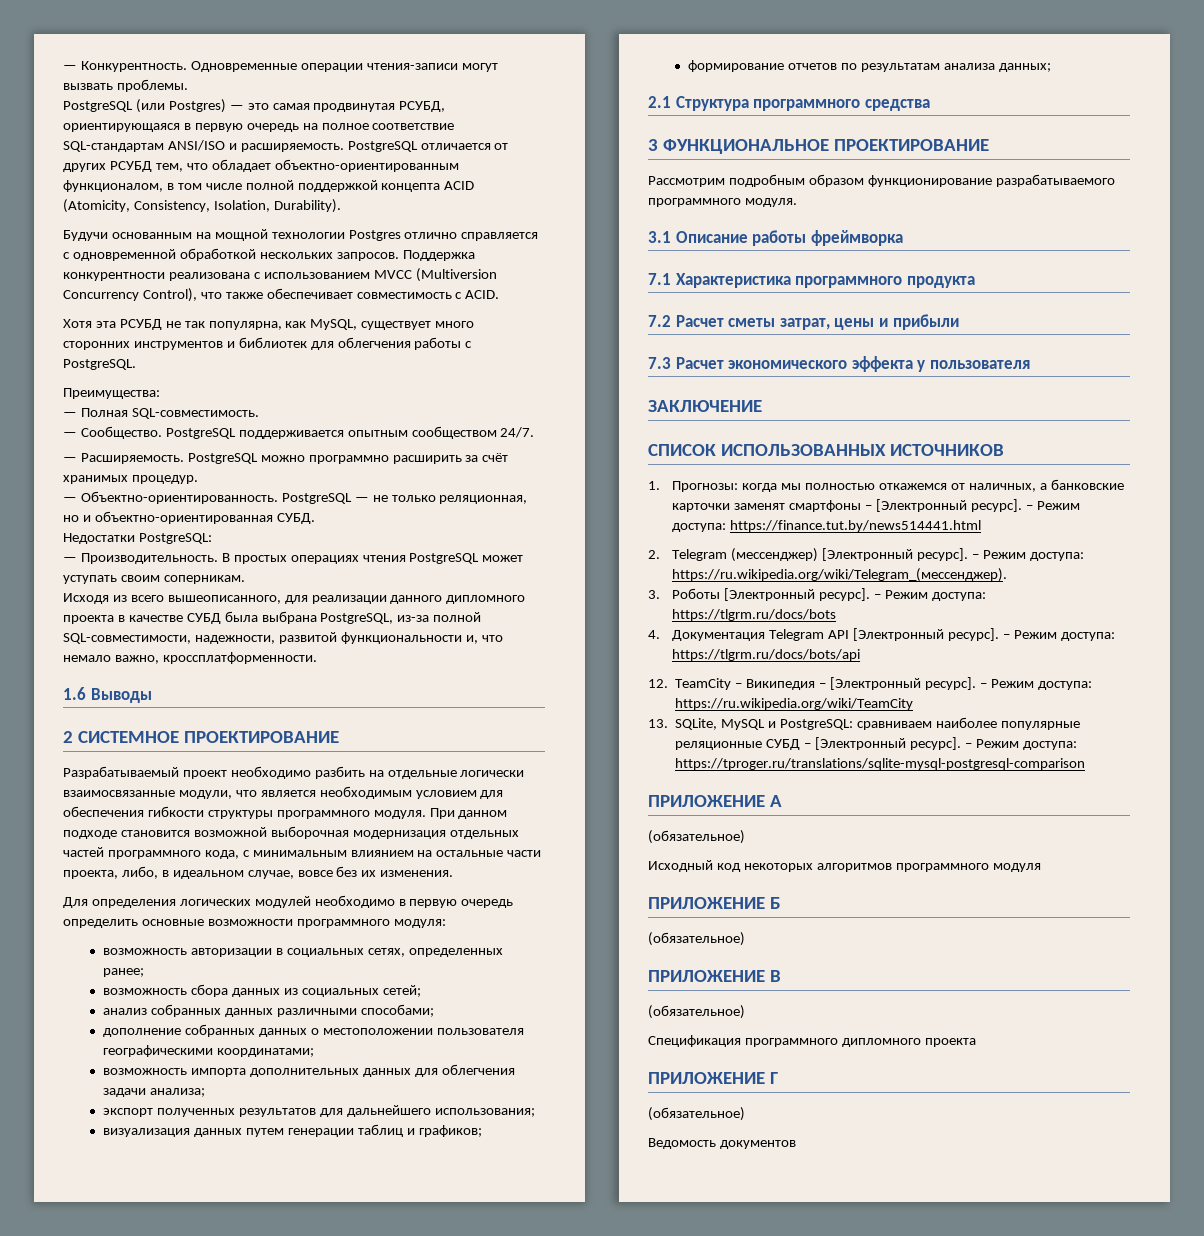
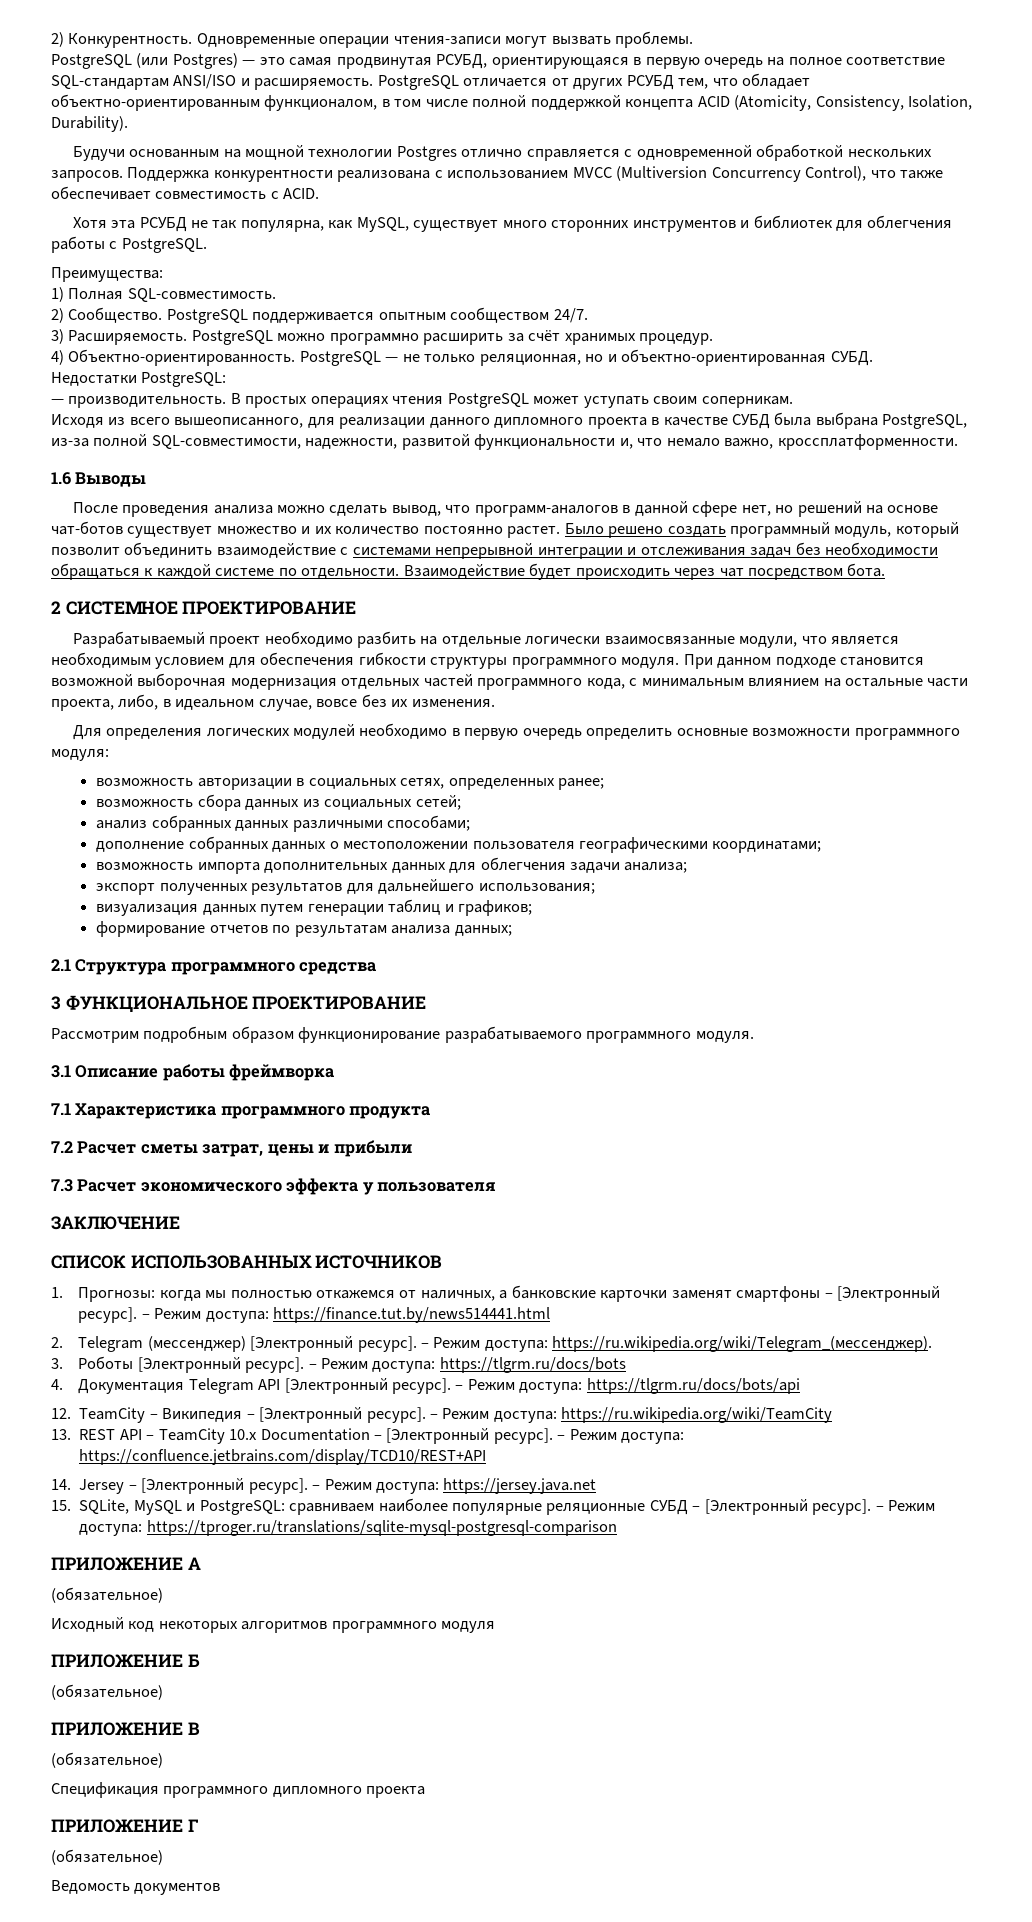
[63,65,77,70] — -> [51,32,64,47] 2)
[63,412,77,417] — -> [51,287,64,302] 1)
[63,432,77,437] — -> [51,308,64,323] 2)
[63,457,77,462] — -> [51,329,64,344] 3)
[63,497,77,502] — -> [51,350,64,365] 4)
[80,553,218,564] Производительность. -> [68,396,227,408] производительность.
(152, 695) none -> [72,501,939,517] [51,521,959,538] [51,542,939,559] [51,563,886,580] // После проведения анализа можно сделать вывод, что программ-аналогов в данной сфере нет, но решений на основе чат-ботов существует множество и их количество постоянно растет. Было решено создать программный модуль, который позволит объединить взаимодействие с системами непрерывной интеграции и отслеживания задач без необходимости обращаться к каждой системе по отдельности. Взаимодействие будет происходить через чат посредством бота.
(668, 723) none -> [79,1428,685,1444] [79,1449,487,1465] [51,1478,597,1494] [51,1500,71,1511] REST API – TeamCity 10.x Documentation – [Электронный ресурс]. – Режим доступа: https://confluence.jetbrains.com/display/TCD10/REST+API // 14. Jersey – [Электронный ресурс]. – Режим доступа: https://jersey.java.net // 15.

